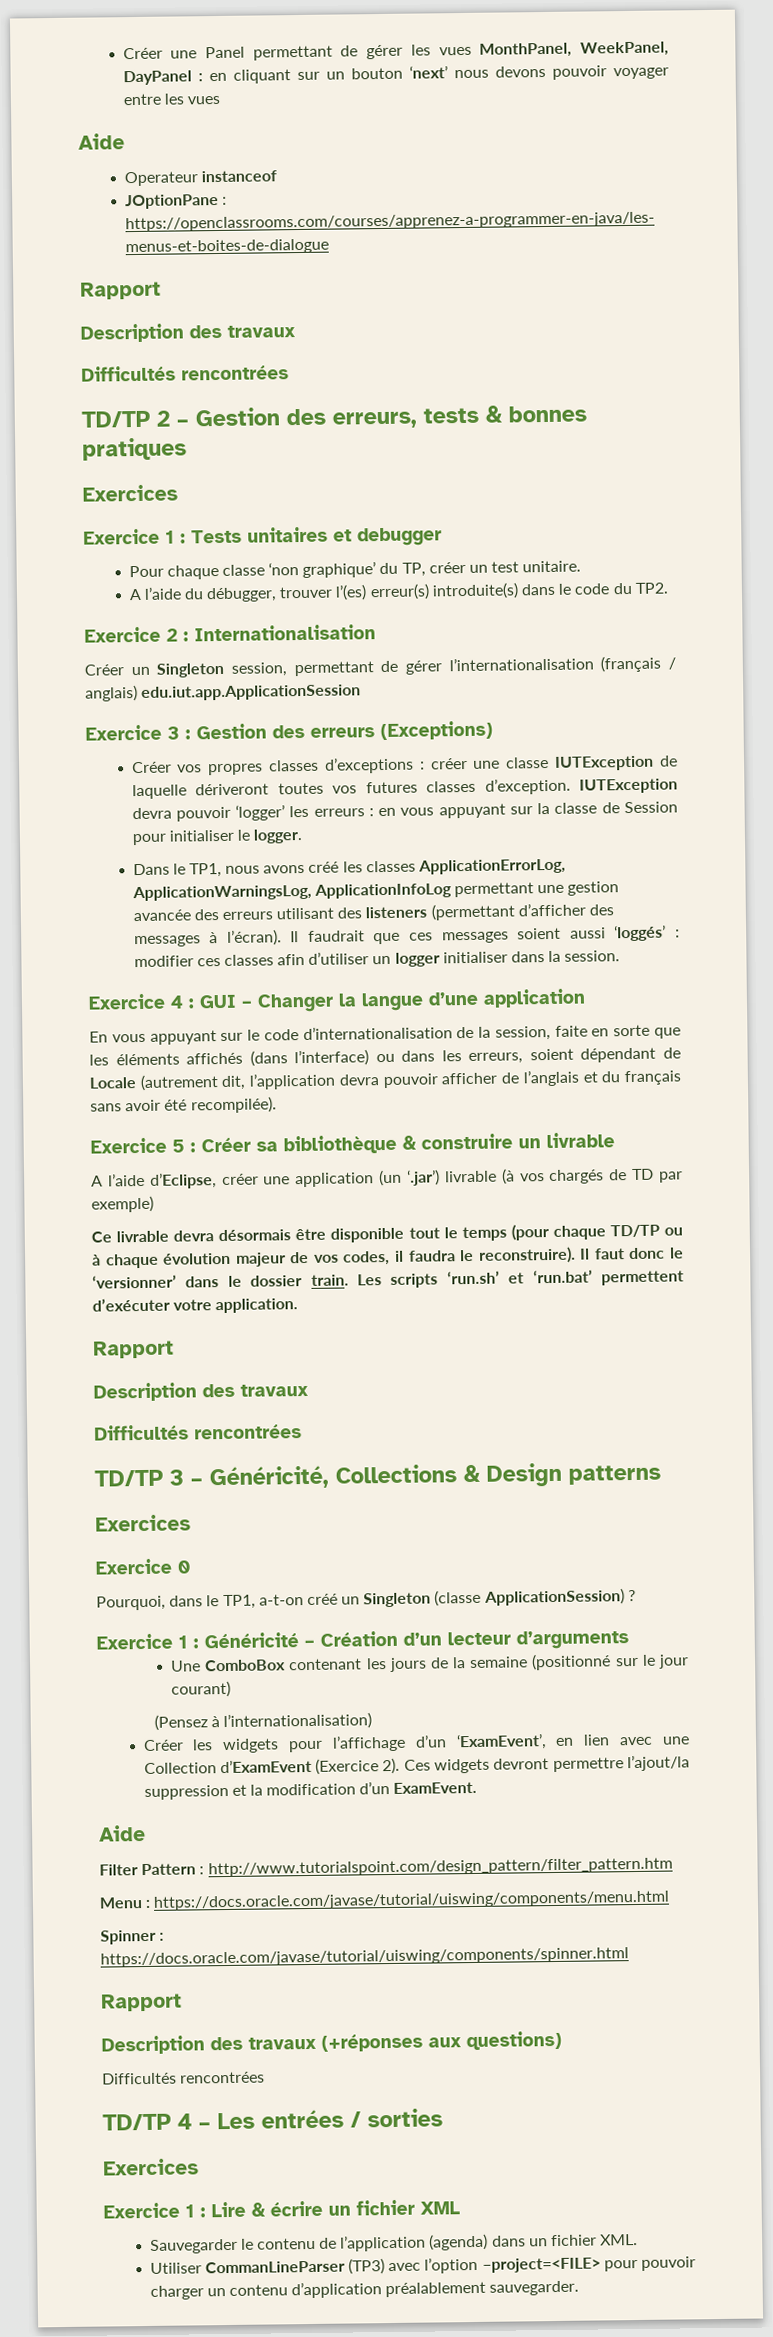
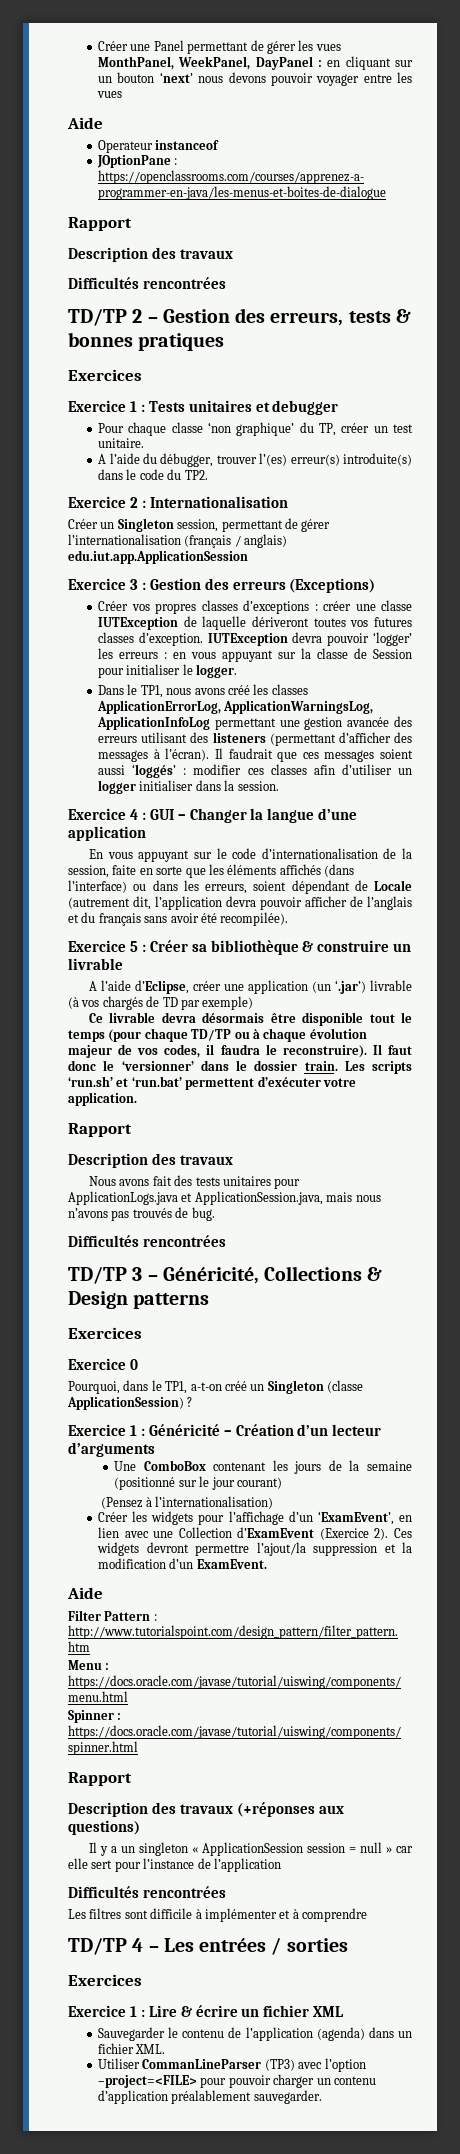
(309, 1390) none -> [89,1175,301,1189] [68,1191,381,1205] [68,1207,215,1221] // Nous avons fait des tests unitaires pour ApplicationLogs.java et ApplicationSession.java, mais nous n’avons pas trouvés de bug.
[102,2071,266,2085] Difficultés rencontrées -> [89,1842,414,1856] [68,1858,281,1872] [68,1886,226,1898] [68,1908,367,1922] Il y a un singleton « ApplicationSession session = null » car elle sert pour l’instance de l’application // Difficultés rencontrées // Les filtres sont difficile à implémenter et à comprendre

